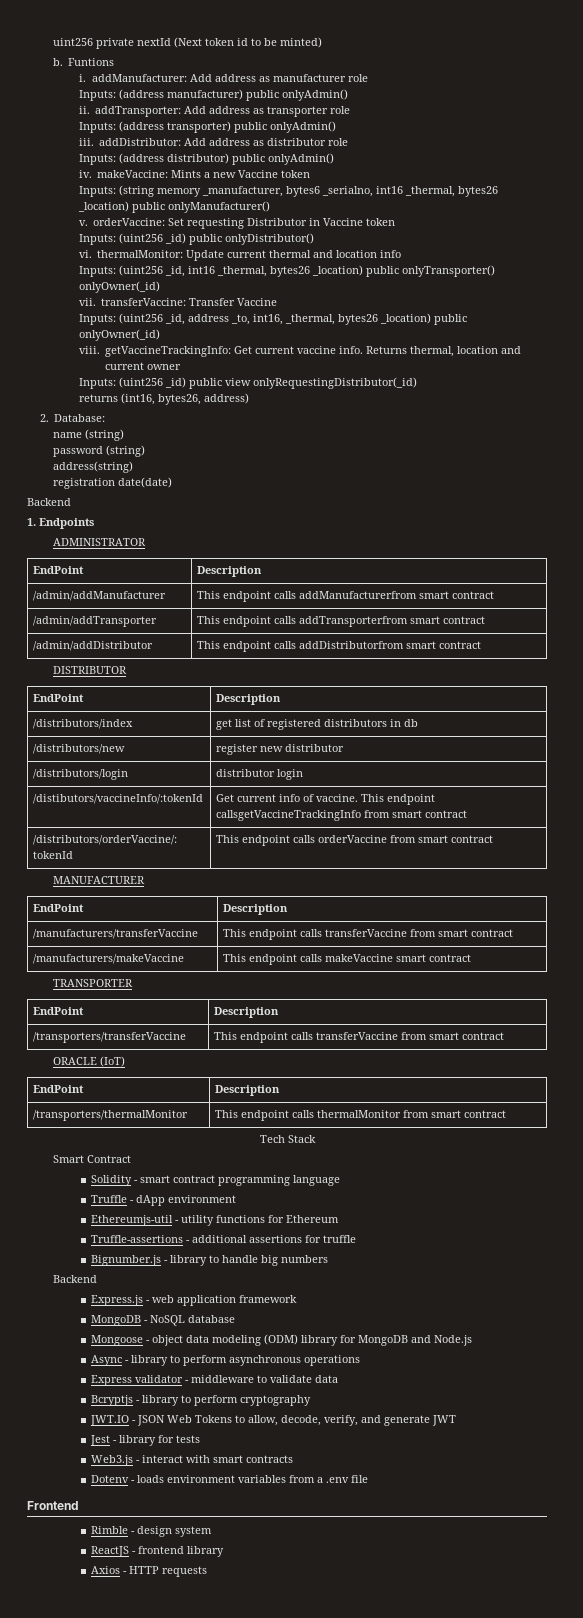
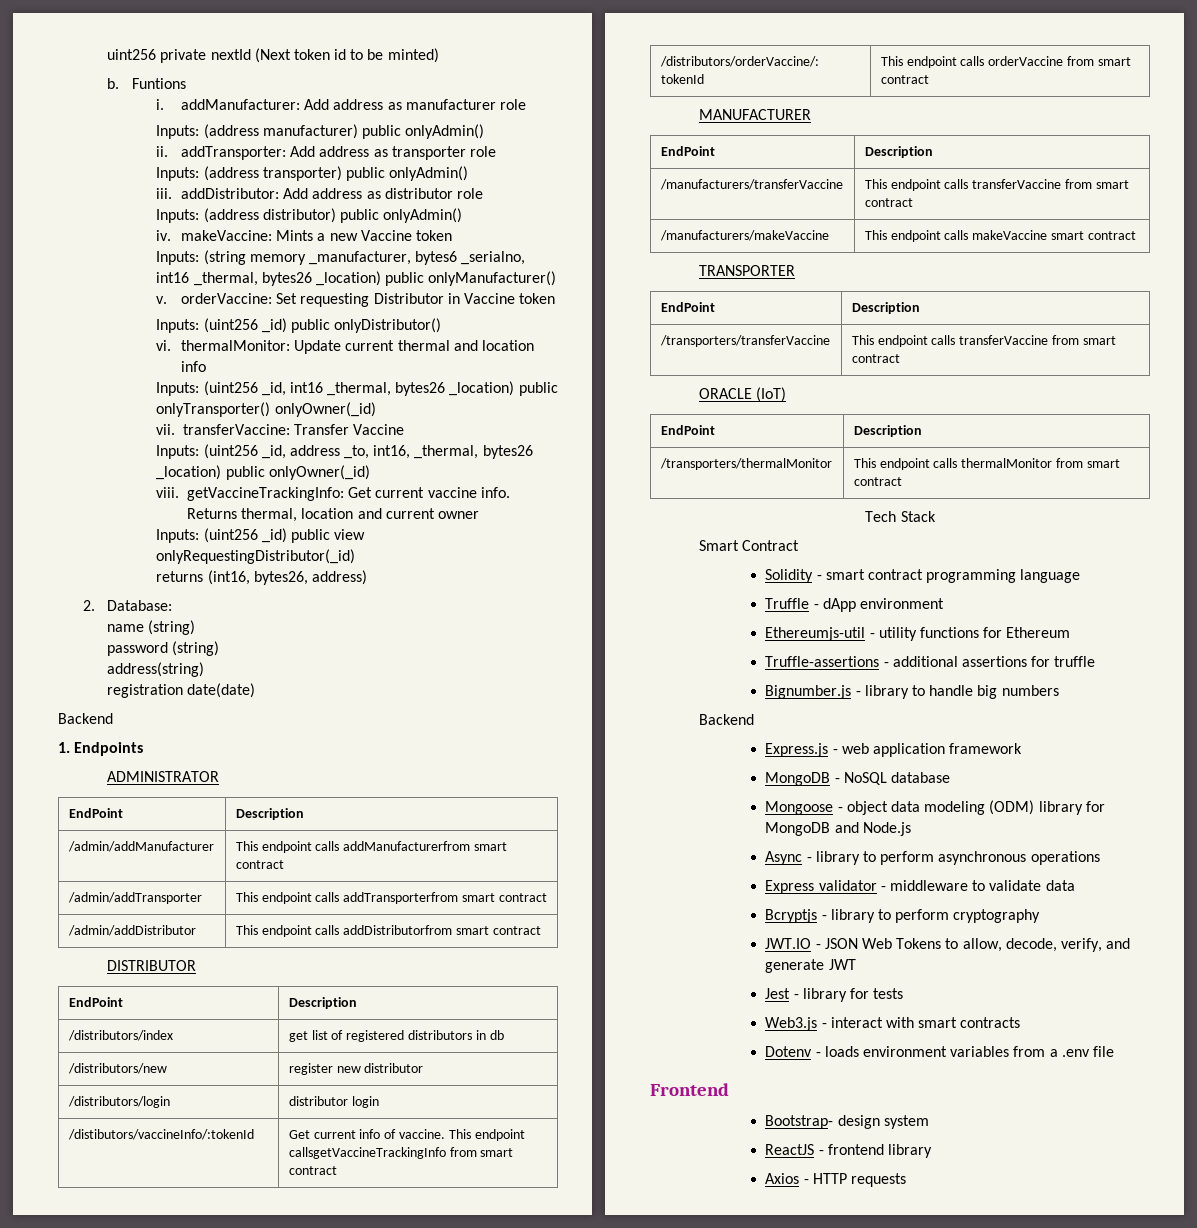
[90,1526,135,1534] Rimble - -> [765,1115,834,1129] Bootstrap-

